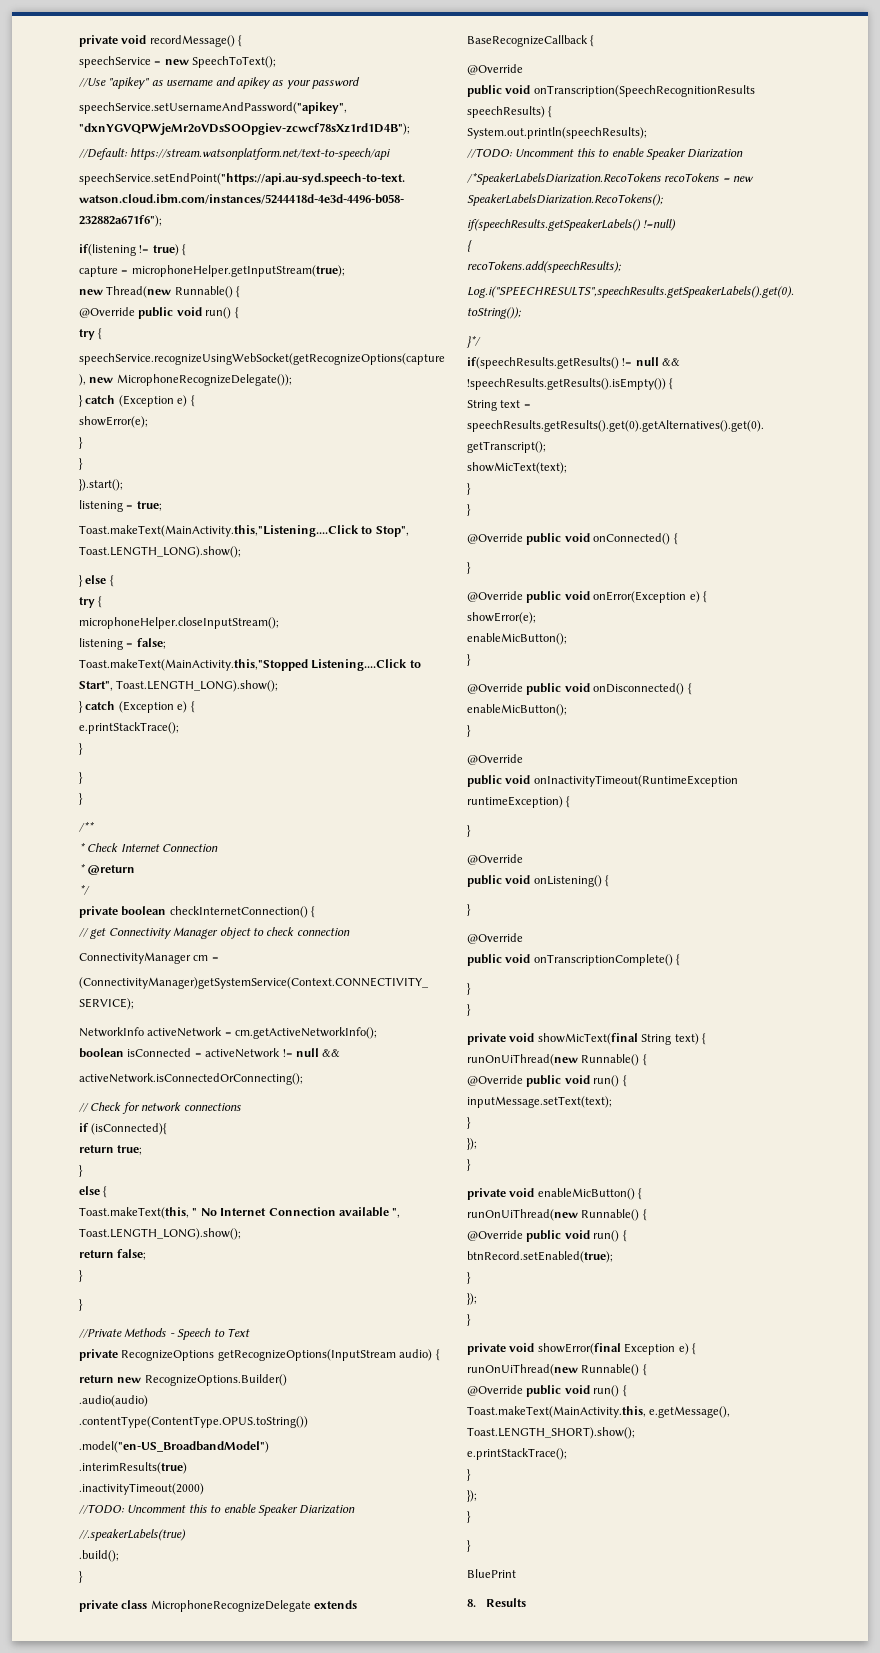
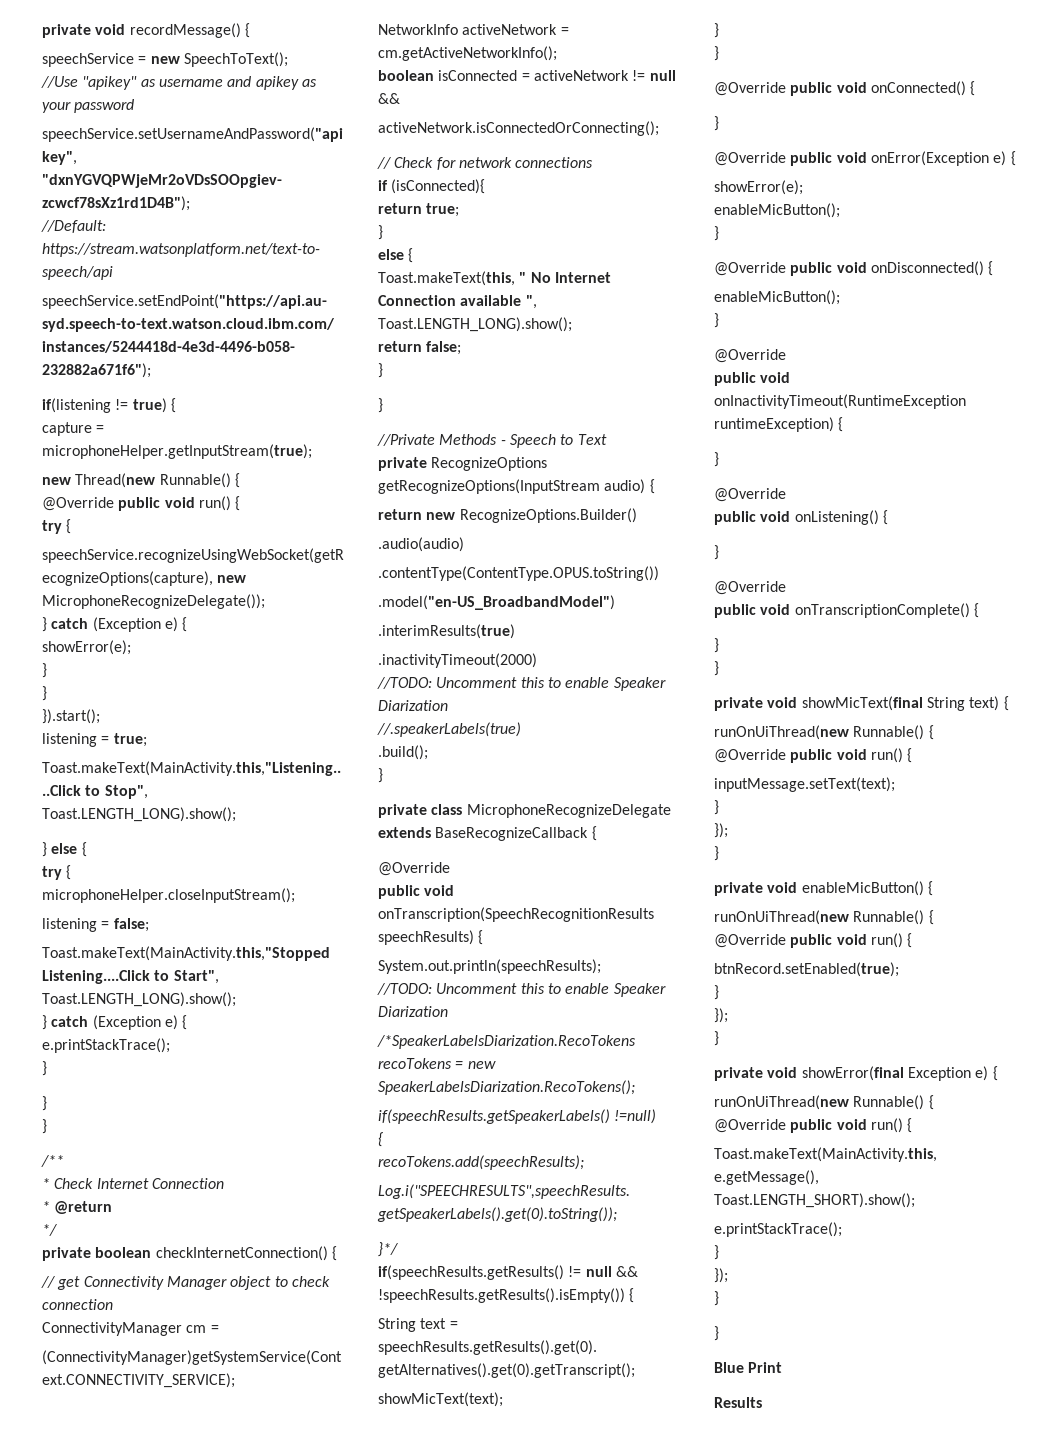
[467,1569,516,1578] [467,1599,476,1607] BluePrint // 8. -> [714,1362,783,1373] Blue Print //

